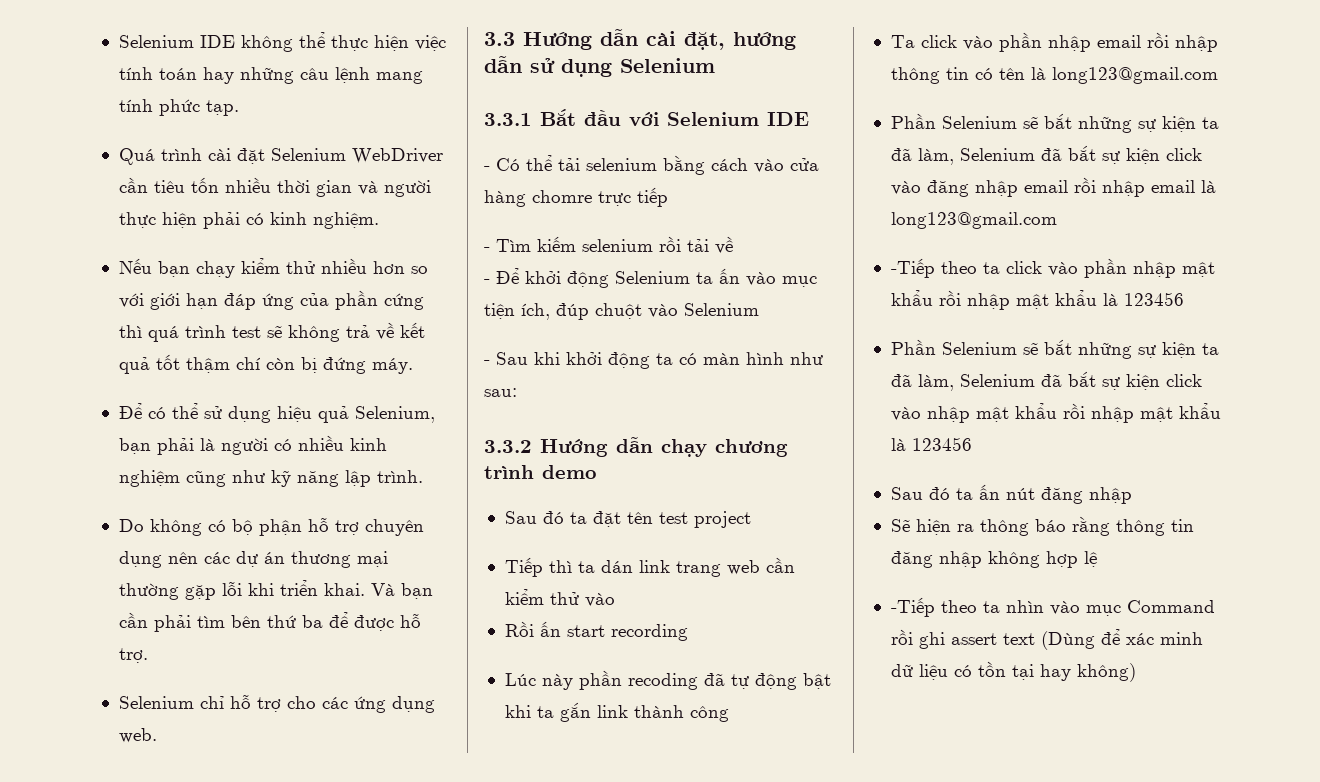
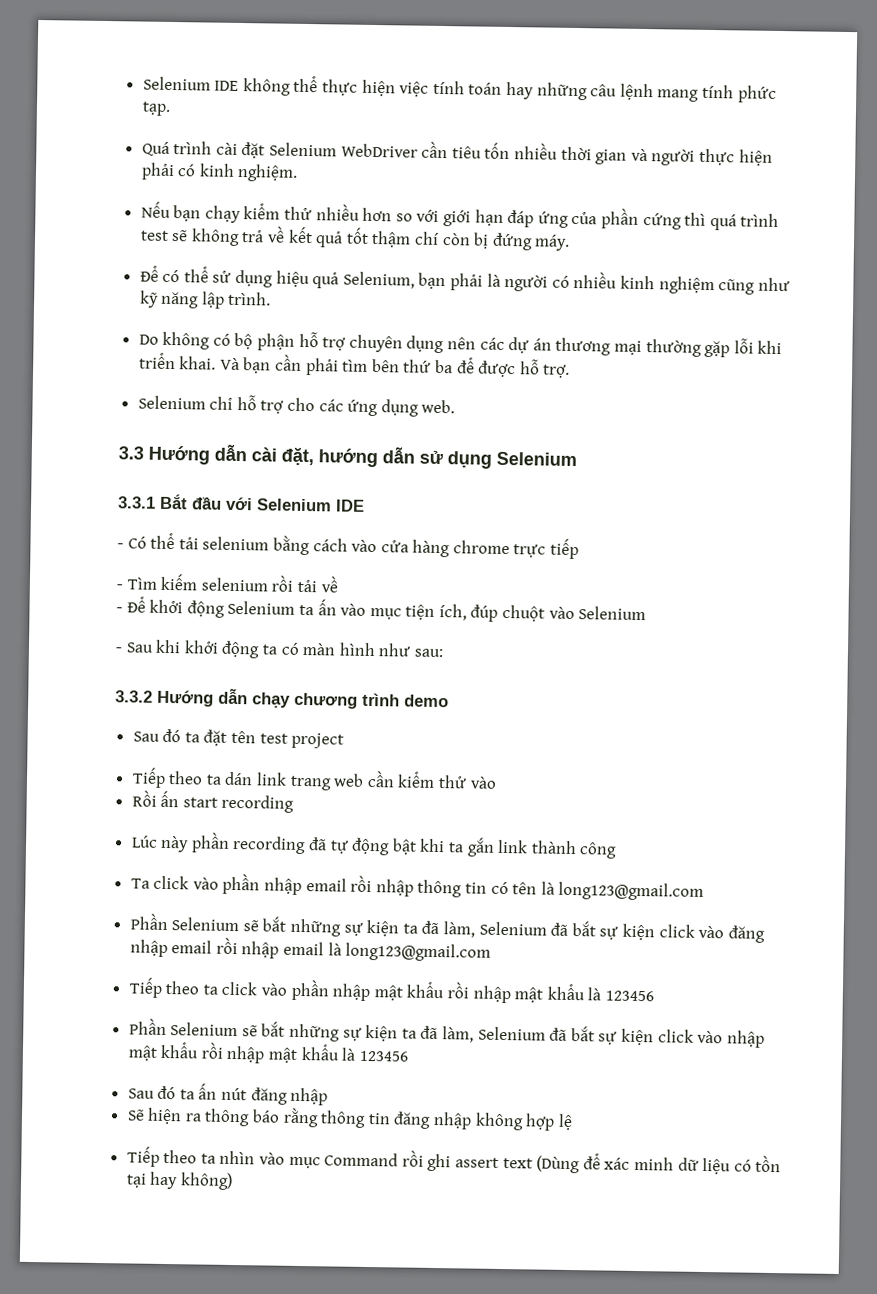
[532,190,592,203] chomre -> [452,540,510,555] chrome
[548,560,572,573] thì -> [168,771,204,785] theo
[627,673,698,690] recoding -> [232,835,307,855] recording
[890,258,935,278] -Tiếp -> [128,977,163,998] Tiếp
[890,597,935,617] -Tiếp -> [126,1146,160,1167] Tiếp

